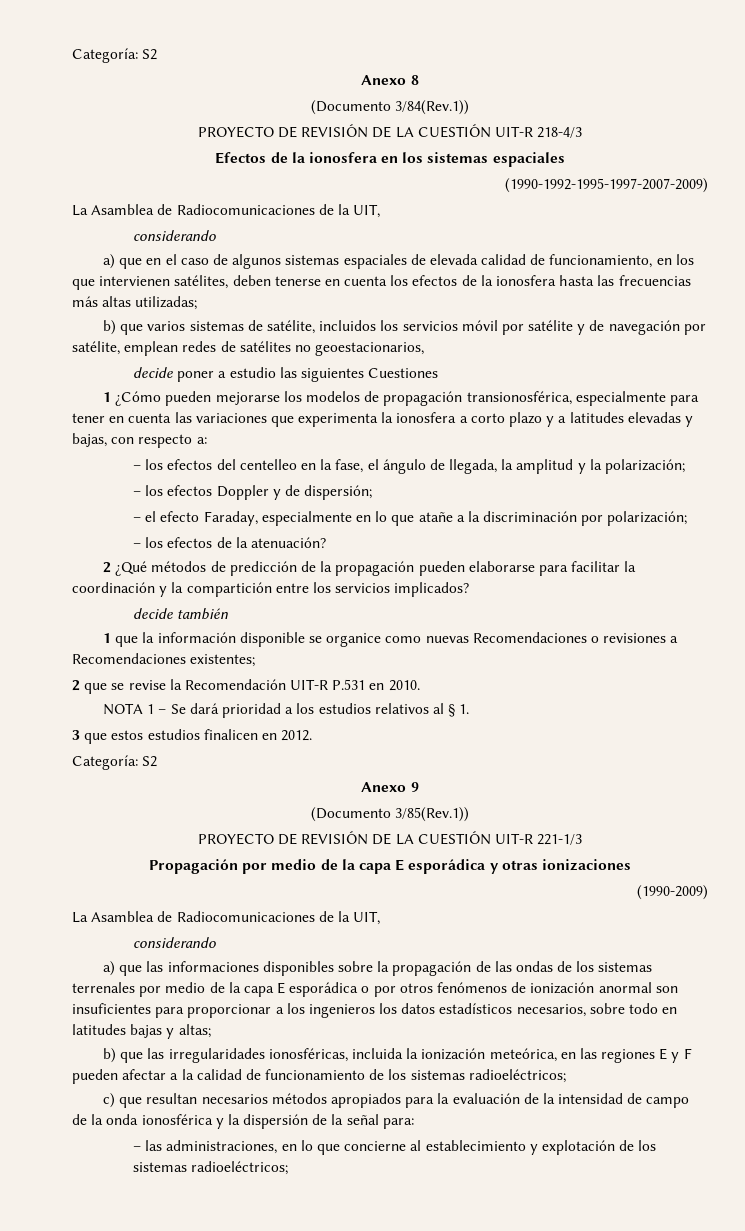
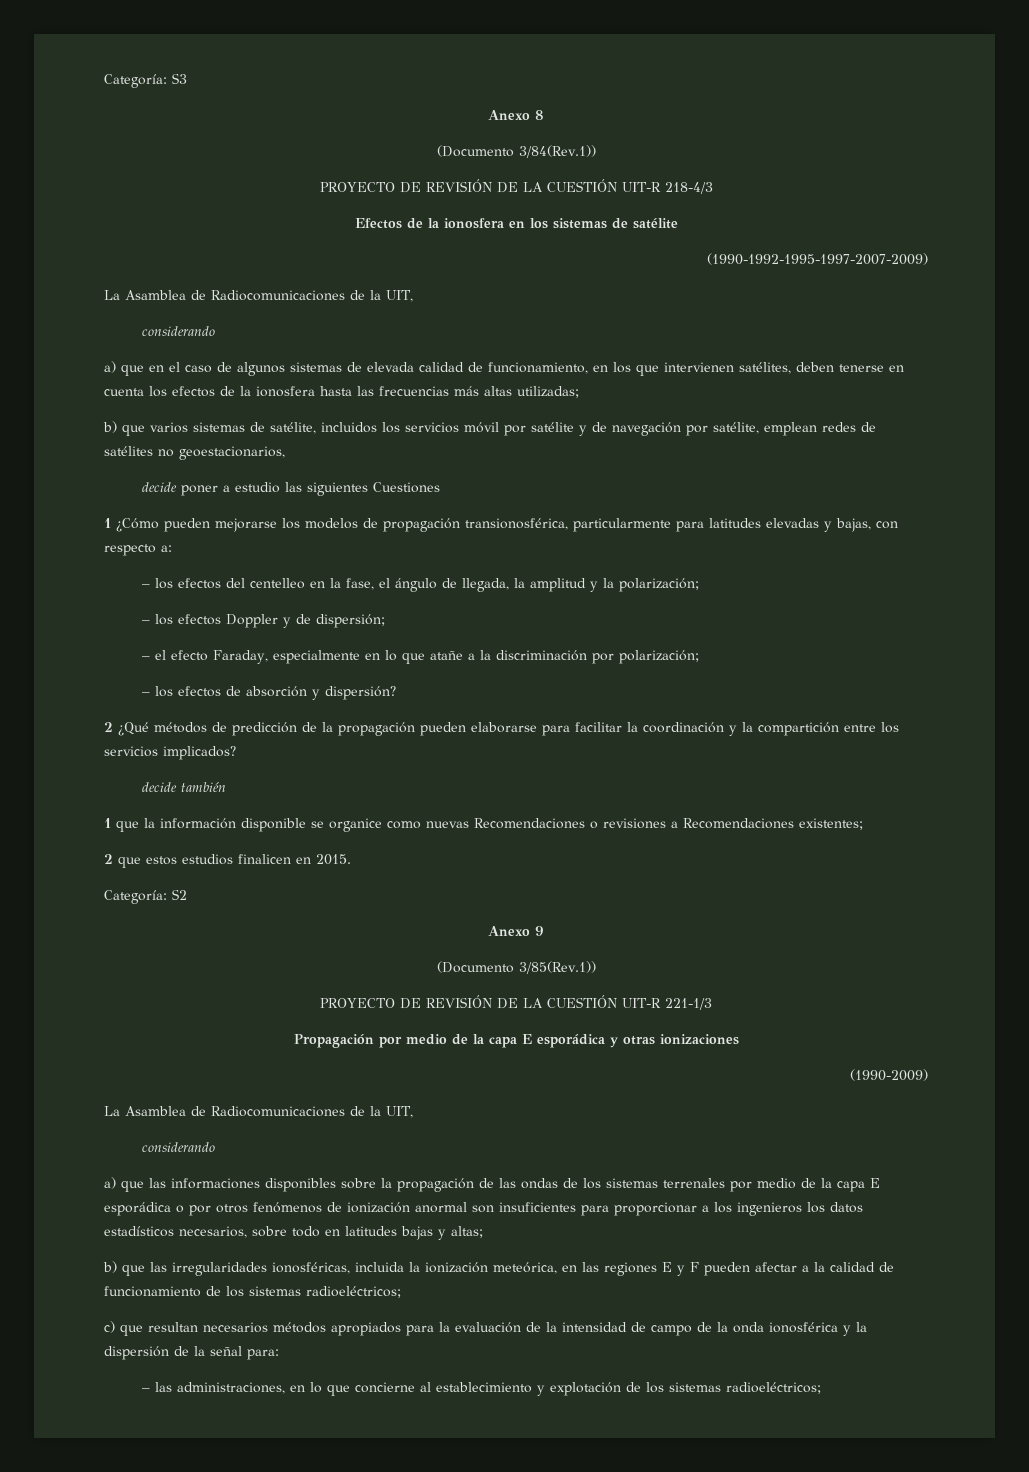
[72,48,158,63] Categoría: S2 -> [104,73,187,88] Categoría: S3
[492,152,565,167] espaciales -> [611,218,678,229] de satélite
[343,254,407,269] espaciales -> (342, 367) none
[575,391,699,406] [72,412,567,427] especialmente para tener en cuenta las variaciones que experimenta la ionosfera a corto plazo y a -> [573,518,704,532] particularmente para
[235,537,326,548] la atenuación? -> [246,686,397,700] absorción y dispersión?
[111,679,420,691] [103,703,470,718] [72,730,108,744] se revise la Recomendación UIT-R P.531 en 2010. // NOTA 1 – Se dará prioridad a los estudios relativos al § 1. // 3 que -> (141, 862) none
[281,730,313,741] 2012. -> [316,854,351,865] 2015.

